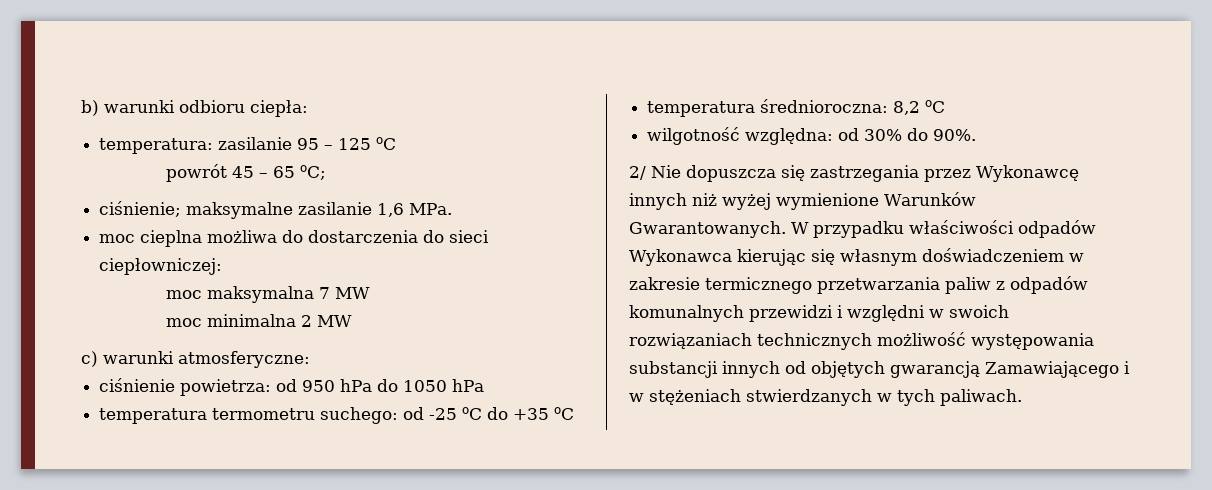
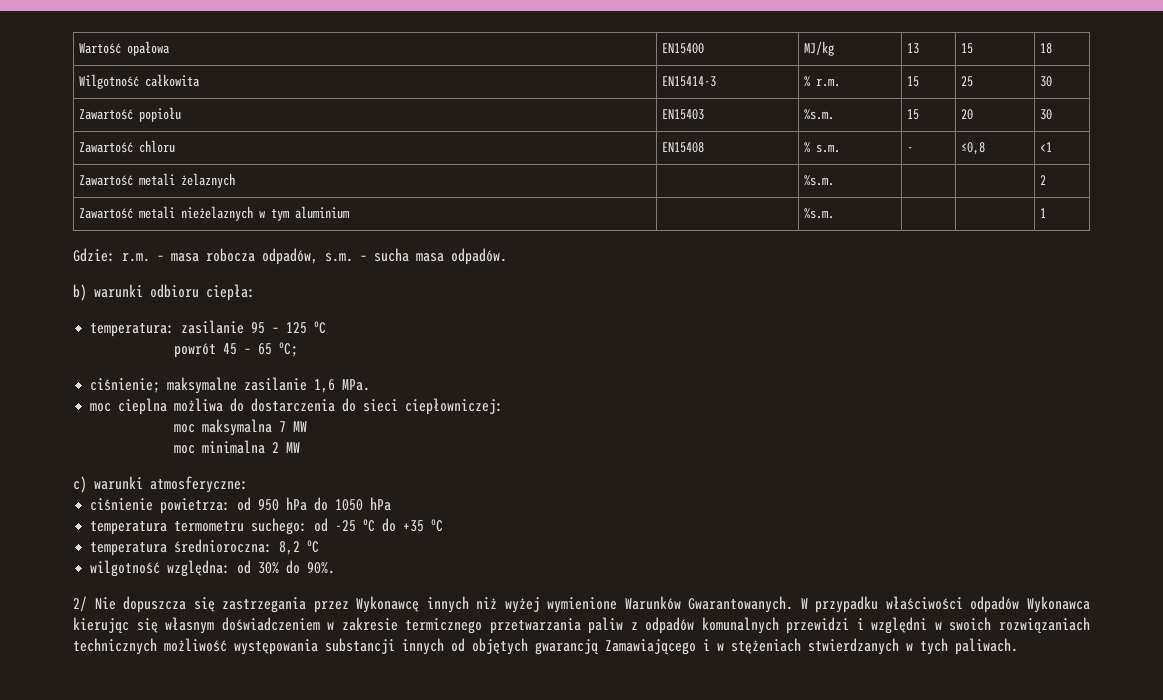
(81, 108) none -> [79,41,171,56] [662,43,705,54] [804,41,835,56] [907,43,920,54] [961,43,974,54] [1040,43,1053,54] [79,74,201,89] [662,76,717,87] [804,76,841,87] [907,76,920,87] [961,76,974,87] [1040,76,1053,87] [79,107,182,122] [662,109,705,120] [804,109,835,120] [907,109,920,120] [961,109,974,120] [1040,109,1053,120] [79,140,176,153] [662,142,705,153] [804,142,841,153] [907,147,914,152] [961,142,986,155] [1040,142,1053,152] [79,173,236,188] [804,175,835,186] [1040,175,1047,185] [79,206,351,221] [804,208,835,219] [1040,208,1047,218] [73,248,507,265] Wartość opałowa | EN15400 | MJ/kg | 13 | 15 | 18 // Wilgotność całkowita | EN15414-3 | % r.m. | 15 | 25 | 30 // Zawartość popiołu | EN15403 | %s.m. | 15 | 20 | 30 // Zawartość chloru | EN15408 | % s.m. | - | ≤0,8 | <1 // Zawartość metali żelaznych | | %s.m. | | | 2 // Zawartość metali nieżelaznych w tym aluminium | | %s.m. | | | 1 // Gdzie: r.m. – masa robocza odpadów, s.m. – sucha masa odpadów. //

